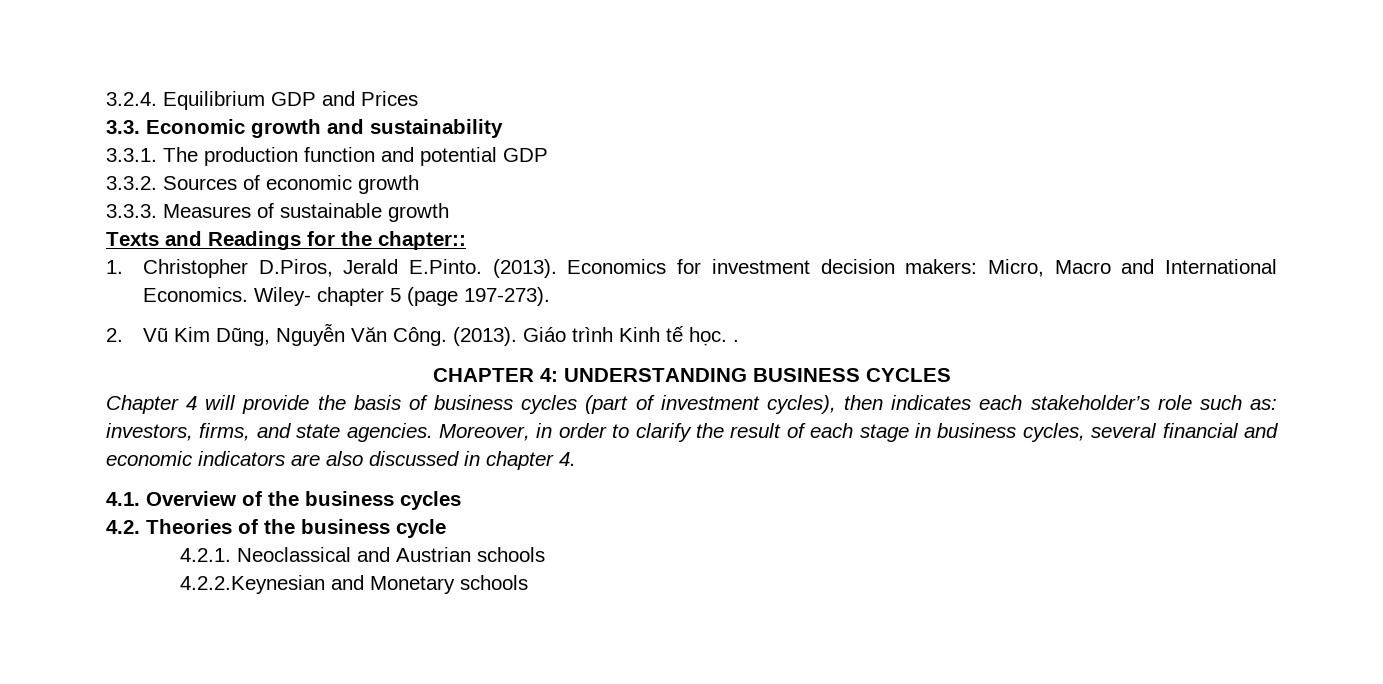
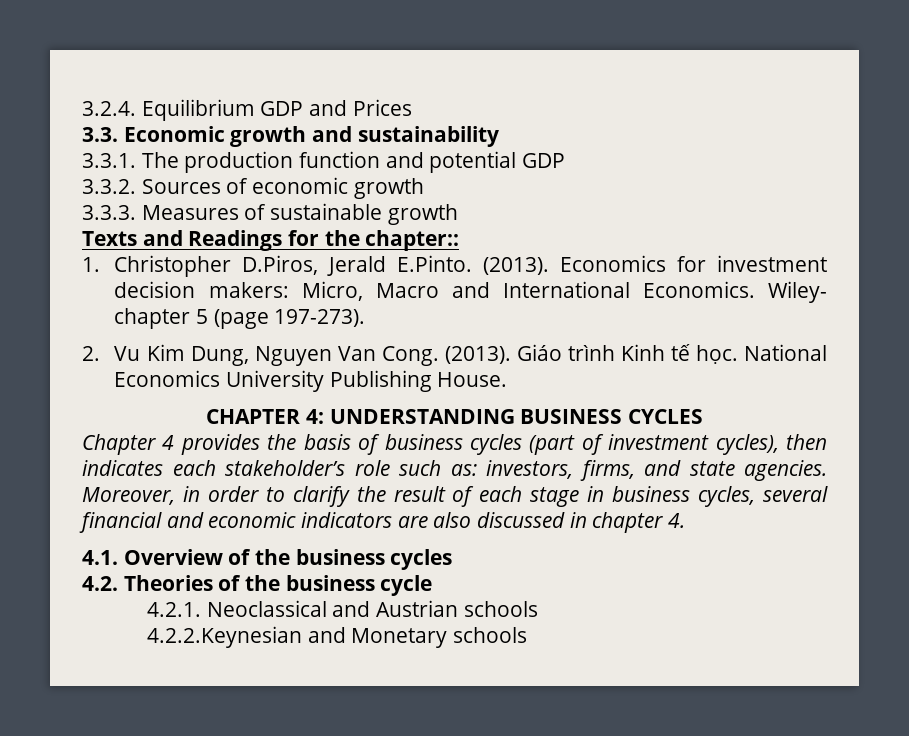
[143,324,448,346] Vũ Kim Dũng, Nguyễn Văn Công. -> [114,344,439,366] Vu Kim Dung, Nguyen Van Cong.
[733,339,740,342] . -> [743,344,827,361] [114,370,508,392] National Economics University Publishing House.
[205,395,310,414] will provide -> [180,434,260,455] provides

